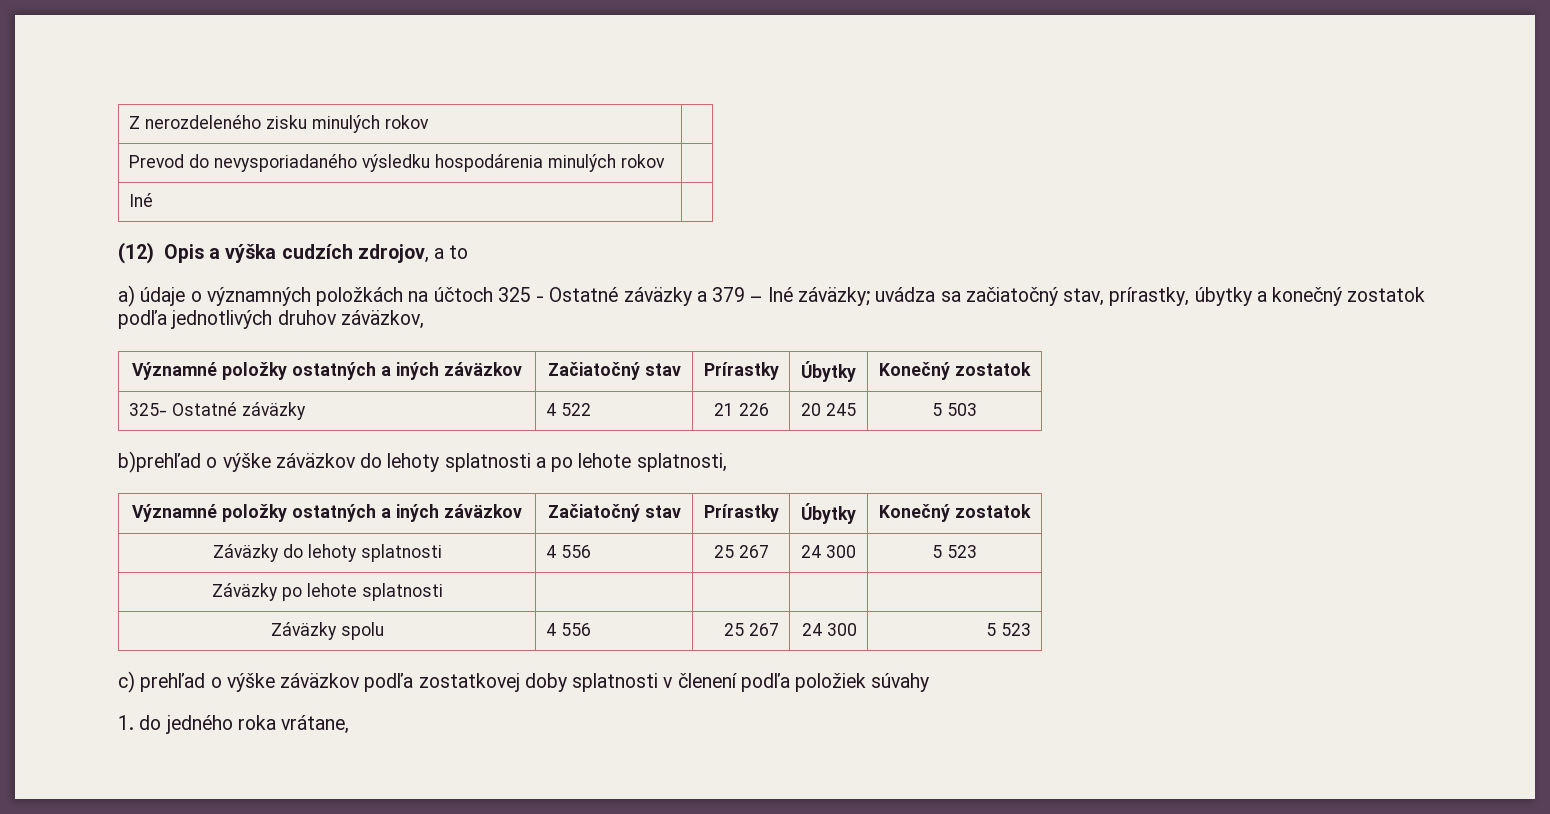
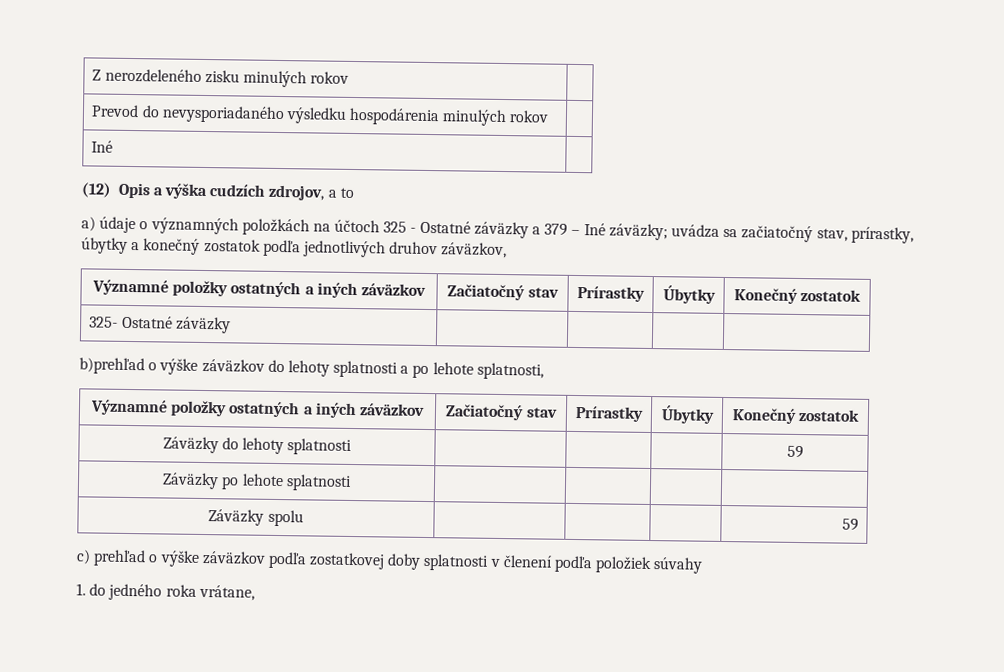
[545,403,591,416] [713,403,769,416] [801,403,856,416] [932,403,977,416] 4 522 | 21 226 | 20 245 | 5 503 -> (231, 325) | | |
[545,545,591,558] [713,545,769,558] [801,545,856,558] [932,545,977,558] 4 556 | 25 267 | 24 300 | 5 523 -> [786,445,804,459] | | | 59
[545,623,591,636] [724,623,780,636] [802,623,858,636] [986,623,1032,636] 4 556 | 25 267 | 24 300 | 5 523 -> [841,518,859,531] | | | 59

